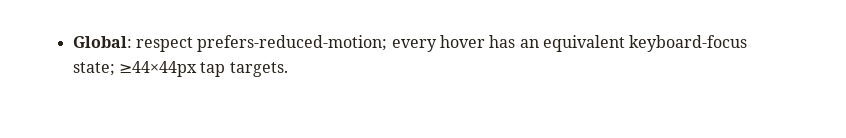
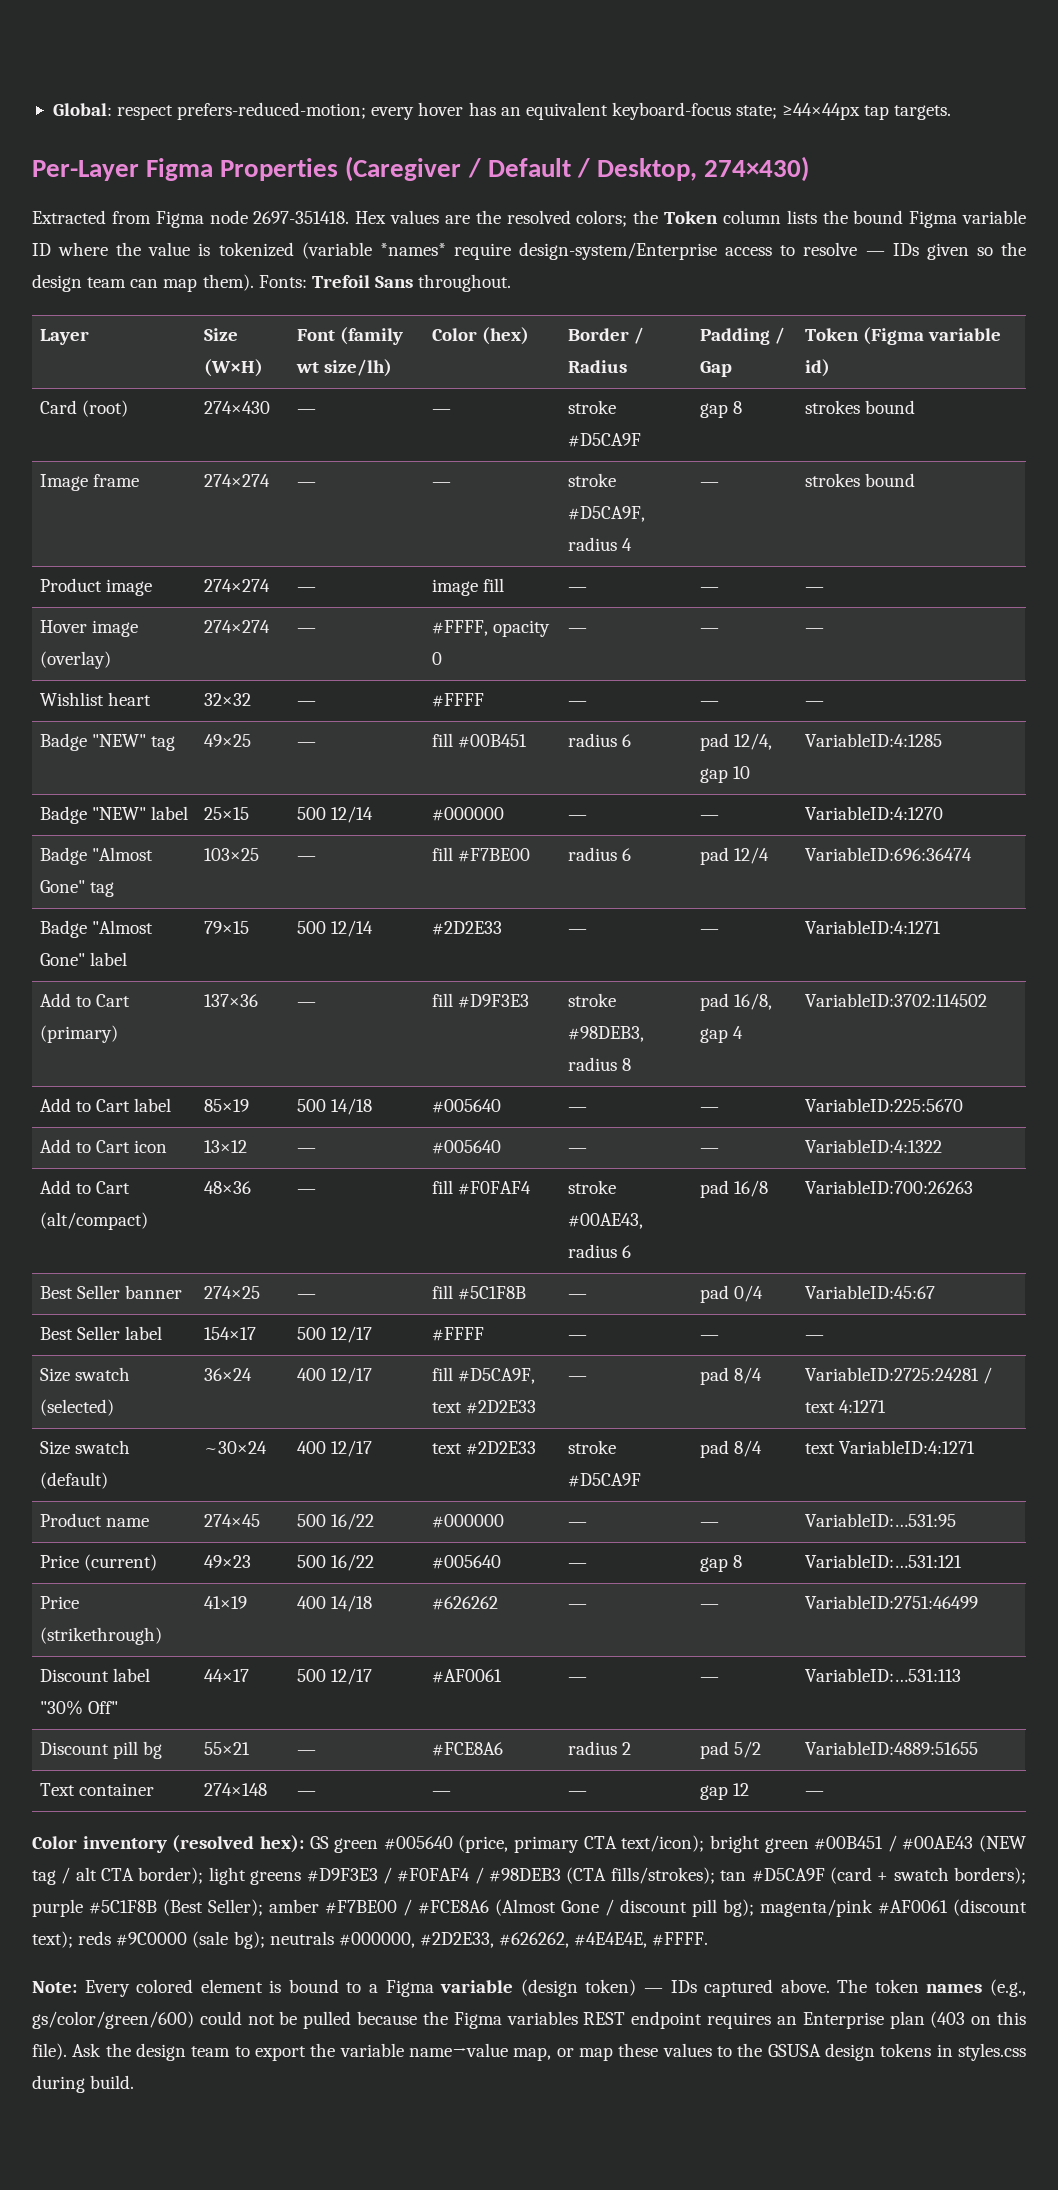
(288, 69) none -> [32,156,810,182] [32,210,1027,228] [32,242,1026,260] [32,274,512,292] [40,329,90,345] [204,328,239,341] [204,359,264,377] [297,327,404,345] [296,359,393,377] [432,327,530,345] [568,327,645,344] [568,360,628,373] [700,327,786,345] [700,361,733,377] [805,327,1002,345] [805,359,831,377] [40,400,129,417] [204,401,271,414] [297,409,317,414] [432,409,452,414] [568,400,617,414] [568,433,642,447] [700,401,743,418] [805,400,916,414] [40,474,140,491] [204,474,271,487] [297,482,317,487] [432,482,452,487] [568,473,617,487] [568,506,646,522] [568,537,633,551] [700,482,720,487] [805,473,916,487] [40,578,153,596] [204,579,271,592] [297,587,317,592] [432,578,505,596] [568,587,588,592] [700,587,720,592] [805,587,825,592] [40,620,139,637] [40,651,112,669] [204,620,271,633] [297,628,317,633] [432,620,551,637] [432,652,443,665] [568,628,588,633] [700,628,720,633] [805,628,825,633] [40,692,152,706] [204,693,252,706] [297,701,317,706] [432,693,485,707] [568,701,588,706] [700,701,720,706] [805,701,825,706] [40,733,176,751] [204,734,252,747] [297,742,317,747] [432,733,528,748] [568,733,632,747] [700,733,773,751] [700,766,751,783] [805,733,943,747] [40,806,189,824] [204,807,250,820] [297,806,374,823] [432,807,505,821] [568,815,588,820] [700,815,720,820] [805,806,944,820] [40,847,154,865] [40,880,115,897] [204,848,260,861] [297,856,317,861] [432,847,531,862] [568,847,632,861] [700,847,770,865] [805,847,973,861] [40,920,154,938] [40,952,128,966] [204,921,250,934] [297,920,374,937] [432,921,503,935] [568,929,588,934] [700,929,720,934] [805,920,942,934] [40,993,131,1007] [40,1025,119,1043] [204,994,259,1007] [297,1002,317,1007] [432,993,530,1008] [568,993,617,1007] [568,1026,645,1042] [568,1057,632,1071] [700,993,773,1011] [700,1026,744,1043] [805,993,988,1007] [40,1098,172,1112] [204,1099,250,1112] [297,1098,373,1115] [432,1099,502,1113] [568,1107,588,1112] [700,1107,720,1112] [805,1098,964,1112] [40,1139,168,1153] [204,1140,248,1153] [297,1148,317,1153] [432,1140,502,1154] [568,1148,588,1153] [700,1148,720,1153] [805,1139,943,1153] [40,1180,131,1194] [40,1212,149,1230] [204,1181,252,1194] [297,1189,317,1194] [432,1180,532,1195] [568,1180,617,1194] [568,1213,644,1229] [568,1244,632,1258] [700,1180,769,1198] [805,1180,974,1194] [40,1285,183,1299] [204,1286,261,1299] [297,1294,317,1299] [432,1285,527,1300] [568,1294,588,1299] [700,1285,764,1303] [805,1285,936,1299] [40,1326,163,1340] [204,1327,257,1340] [297,1326,373,1343] [432,1327,485,1341] [568,1335,588,1340] [700,1335,720,1340] [805,1335,825,1340] [40,1367,131,1382] [40,1399,115,1416] [204,1368,253,1381] [297,1367,373,1384] [432,1367,536,1384] [432,1400,537,1414] [568,1376,588,1381] [700,1367,763,1385] [805,1367,993,1384] [805,1400,887,1413] [40,1440,131,1455] [40,1472,109,1489] [204,1441,268,1454] [297,1440,373,1457] [432,1441,537,1455] [568,1440,617,1454] [568,1473,642,1487] [700,1440,763,1458] [805,1440,976,1454] [40,1513,150,1527] [204,1514,261,1527] [297,1513,375,1530] [432,1514,505,1528] [568,1522,588,1527] [700,1522,720,1527] [805,1513,957,1527] [40,1554,158,1571] [204,1555,252,1568] [297,1554,375,1571] [432,1555,502,1569] [568,1563,588,1568] [700,1555,743,1572] [805,1554,963,1568] [40,1596,80,1609] [40,1627,163,1645] [204,1596,248,1609] [297,1595,373,1612] [432,1596,499,1610] [568,1604,588,1609] [700,1604,720,1609] [805,1595,979,1609] [40,1668,151,1682] [40,1700,119,1715] [204,1669,250,1682] [297,1668,373,1685] [432,1669,503,1683] [568,1677,588,1682] [700,1677,720,1682] [805,1668,962,1682] [40,1741,163,1759] [204,1742,251,1755] [297,1750,317,1755] [432,1742,504,1756] [568,1741,632,1755] [700,1741,762,1759] [805,1741,979,1755] [40,1783,155,1796] [204,1783,268,1796] [297,1791,317,1796] [432,1791,452,1796] [568,1791,588,1796] [700,1783,750,1800] [805,1791,825,1796] [32,1835,1026,1853] [32,1867,1026,1885] [32,1899,1027,1917] [32,1931,709,1949] [32,1979,1026,1997] [32,2011,1027,2029] [32,2043,1027,2061] [32,2075,135,2093] // Per-Layer Figma Properties (Caregiver / Default / Desktop, 274×430) // Extracted from Figma node 2697-351418. Hex values are the resolved colors; the Token column lists the bound Figma variable ID where the value is tokenized (variable *names* require design-system/Enterprise access to resolve — IDs given so the design team can map them). Fonts: Trefoil Sans throughout. // Layer | Size (W×H) | Font (family wt size/lh) | Color (hex) | Border / Radius | Padding / Gap | Token (Figma variable id) // Card (root) | 274×430 | — | — | stroke #D5CA9F | gap 8 | strokes bound // Image frame | 274×274 | — | — | stroke #D5CA9F, radius 4 | — | strokes bound // Product image | 274×274 | — | image fill | — | — | — // Hover image (overlay) | 274×274 | — | #FFFF, opacity 0 | — | — | — // Wishlist heart | 32×32 | — | #FFFF | — | — | — // Badge "NEW" tag | 49×25 | — | fill #00B451 | radius 6 | pad 12/4, gap 10 | VariableID:4:1285 // Badge "NEW" label | 25×15 | 500 12/14 | #000000 | — | — | VariableID:4:1270 // Badge "Almost Gone" tag | 103×25 | — | fill #F7BE00 | radius 6 | pad 12/4 | VariableID:696:36474 // Badge "Almost Gone" label | 79×15 | 500 12/14 | #2D2E33 | — | — | VariableID:4:1271 // Add to Cart (primary) | 137×36 | — | fill #D9F3E3 | stroke #98DEB3, radius 8 | pad 16/8, gap 4 | VariableID:3702:114502 // Add to Cart label | 85×19 | 500 14/18 | #005640 | — | — | VariableID:225:5670 // Add to Cart icon | 13×12 | — | #005640 | — | — | VariableID:4:1322 // Add to Cart (alt/compact) | 48×36 | — | fill #F0FAF4 | stroke #00AE43, radius 6 | pad 16/8 | VariableID:700:26263 // Best Seller banner | 274×25 | — | fill #5C1F8B | — | pad 0/4 | VariableID:45:67 // Best Seller label | 154×17 | 500 12/17 | #FFFF | — | — | — // Size swatch (selected) | 36×24 | 400 12/17 | fill #D5CA9F, text #2D2E33 | — | pad 8/4 | VariableID:2725:24281 / text 4:1271 // Size swatch (default) | ~30×24 | 400 12/17 | text #2D2E33 | stroke #D5CA9F | pad 8/4 | text VariableID:4:1271 // Product name | 274×45 | 500 16/22 | #000000 | — | — | VariableID:…531:95 // Price (current) | 49×23 | 500 16/22 | #005640 | — | gap 8 | VariableID:…531:121 // Price (strikethrough) | 41×19 | 400 14/18 | #626262 | — | — | VariableID:2751:46499 // Discount label "30% Off" | 44×17 | 500 12/17 | #AF0061 | — | — | VariableID:…531:113 // Discount pill bg | 55×21 | — | #FCE8A6 | radius 2 | pad 5/2 | VariableID:4889:51655 // Text container | 274×148 | — | — | — | gap 12 | — // Color inventory (resolved hex): GS green #005640 (price, primary CTA text/icon); bright green #00B451 / #00AE43 (NEW tag / alt CTA border); light greens #D9F3E3 / #F0FAF4 / #98DEB3 (CTA fills/strokes); tan #D5CA9F (card + swatch borders); purple #5C1F8B (Best Seller); amber #F7BE00 / #FCE8A6 (Almost Gone / discount pill bg); magenta/pink #AF0061 (discount text); reds #9C0000 (sale bg); neutrals #000000, #2D2E33, #626262, #4E4E4E, #FFFF. // Note: Every colored element is bound to a Figma variable (design token) — IDs captured above. The token names (e.g., gs/color/green/600) could not be pulled because the Figma variables REST endpoint requires an Enterprise plan (403 on this file). Ask the design team to export the variable name→value map, or map these values to the GSUSA design tokens in styles.css during build.

